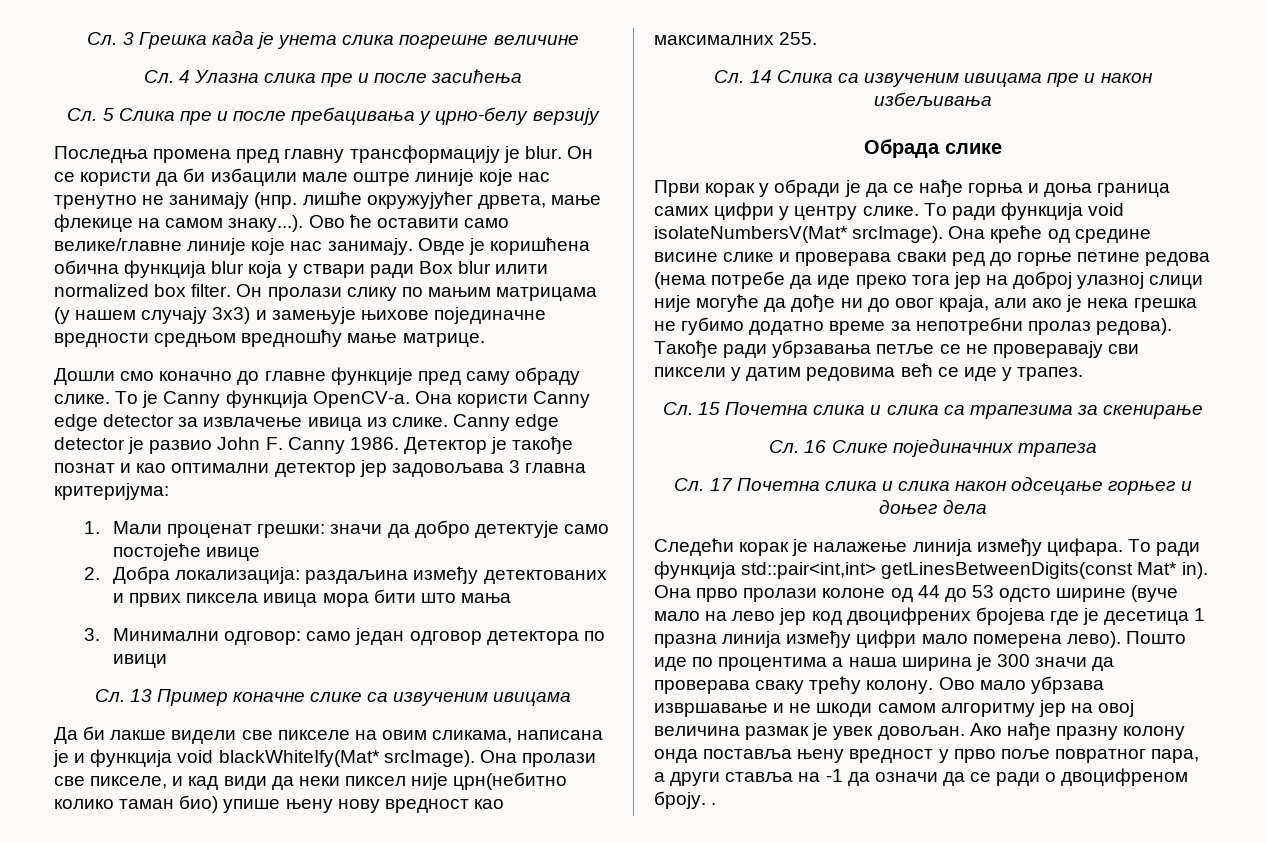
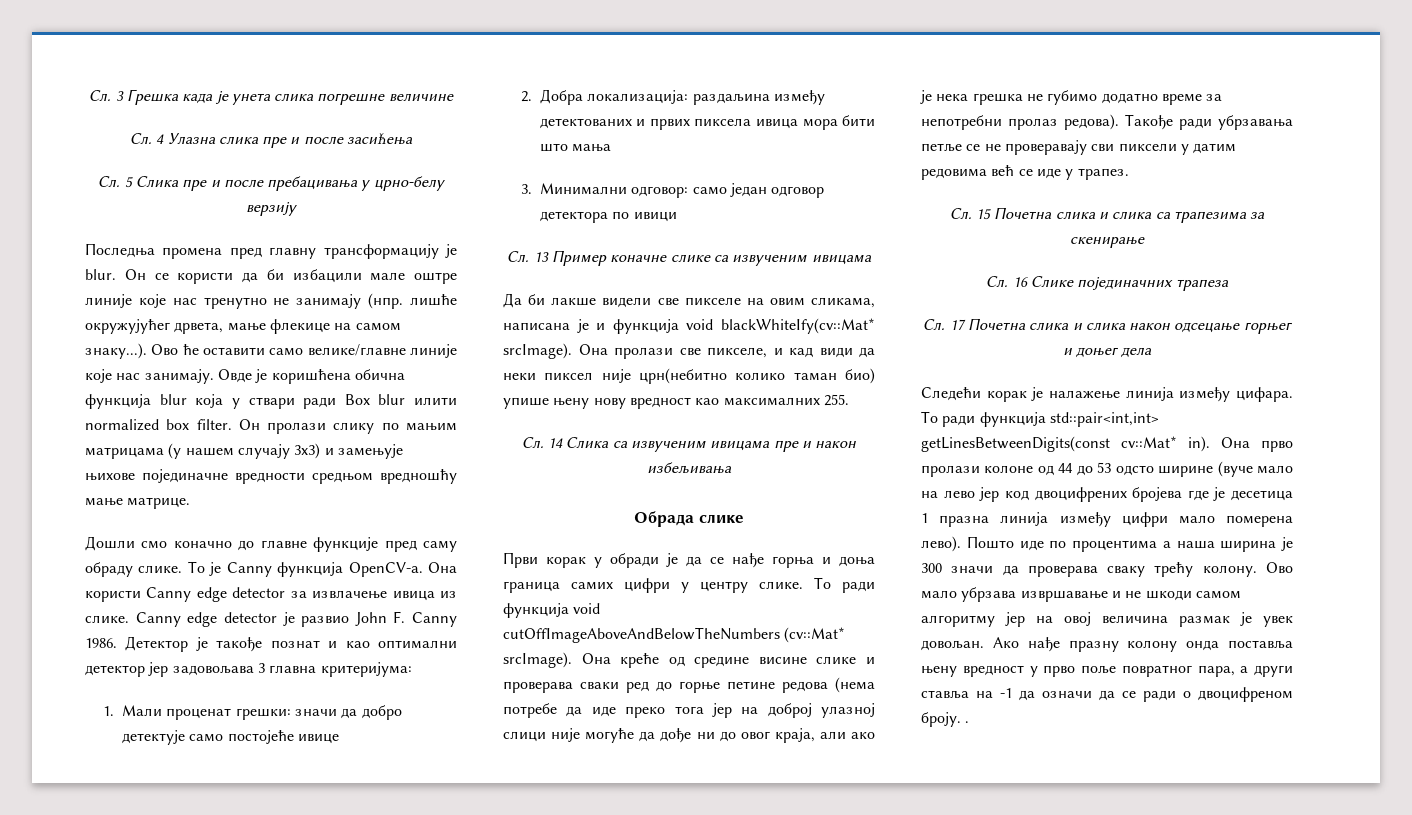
[218,750,380,767] blackWhiteIfy(Mat* -> [721,318,875,334] blackWhiteIfy(cv::Mat*
[654,226,848,243] isolateNumbersV(Mat* -> [503,627,846,643] cutOffImageAboveAndBelowTheNumbers (cv::Mat*
[1137,562,1178,575] Mat* -> [1121,436,1177,448] cv::Mat*

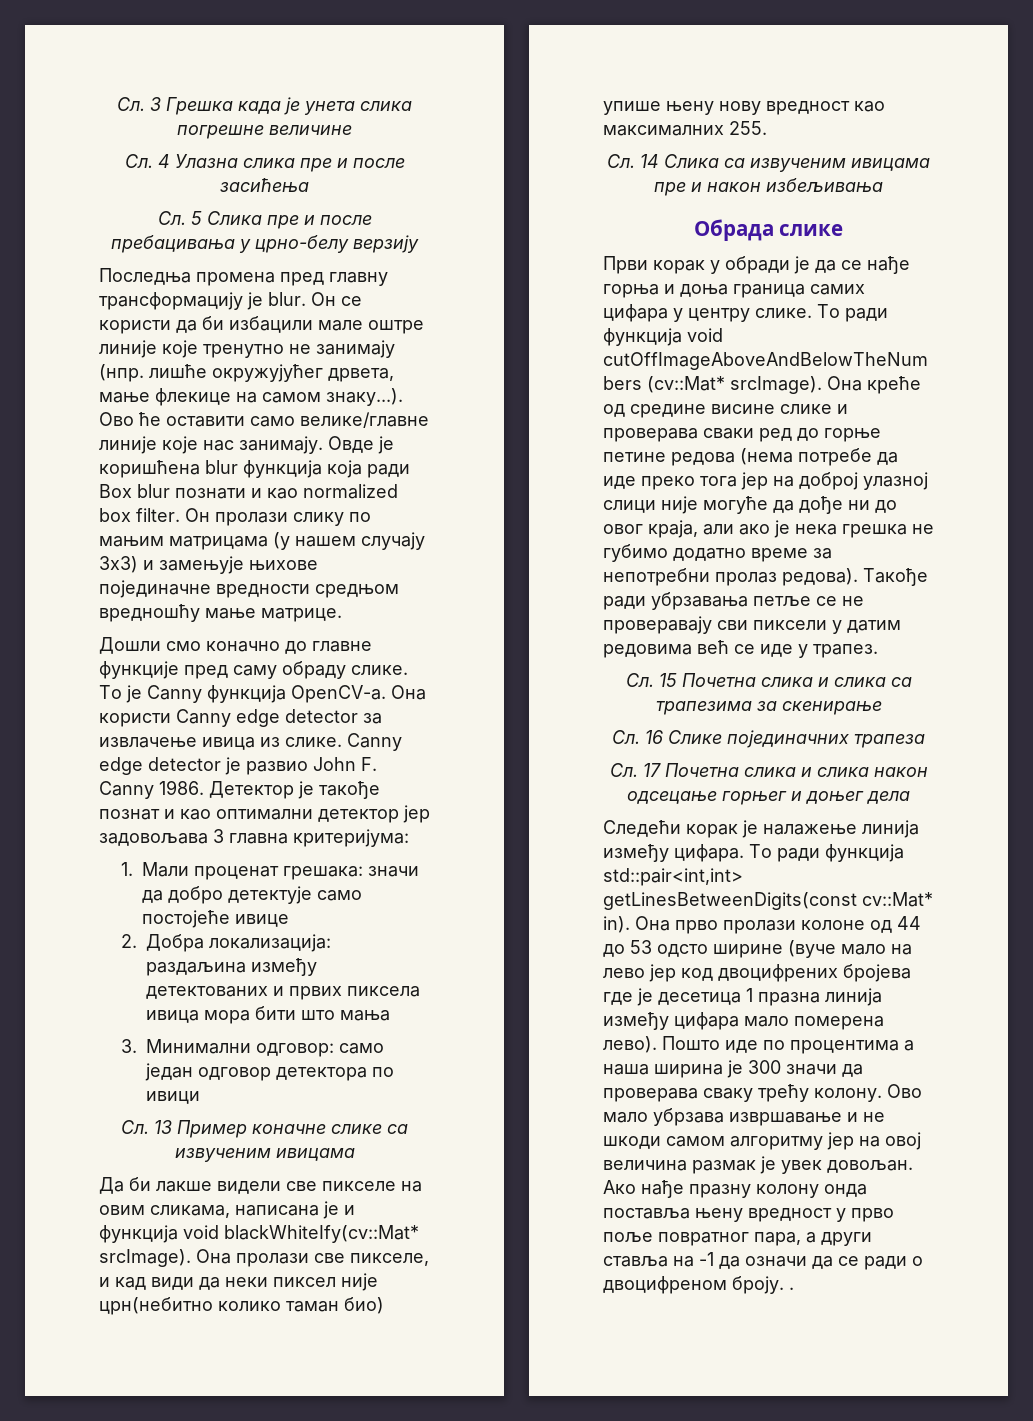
[172,298,197,305] нас -> (198, 349) none
[354,369,405,380] [85,394,457,409] обична функција blur која у ствари ради Box blur илити -> [205,460,410,478] [99,484,298,499] blur функција која ради Box blur познати и као
[235,708,291,720] грешки: -> [283,866,364,880] грешака:
[624,578,670,593] цифри -> [603,304,668,322] цифара
[1121,512,1168,527] цифри -> [674,1012,739,1030] цифара

